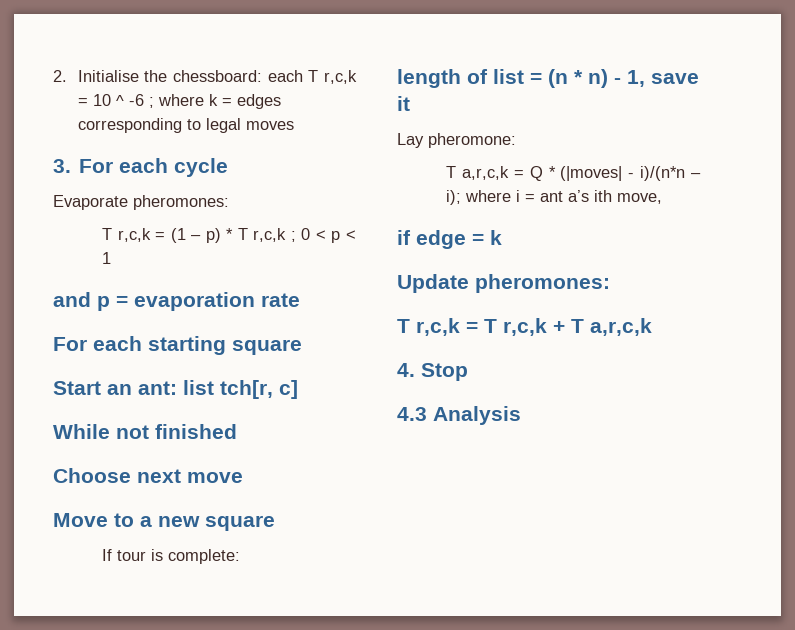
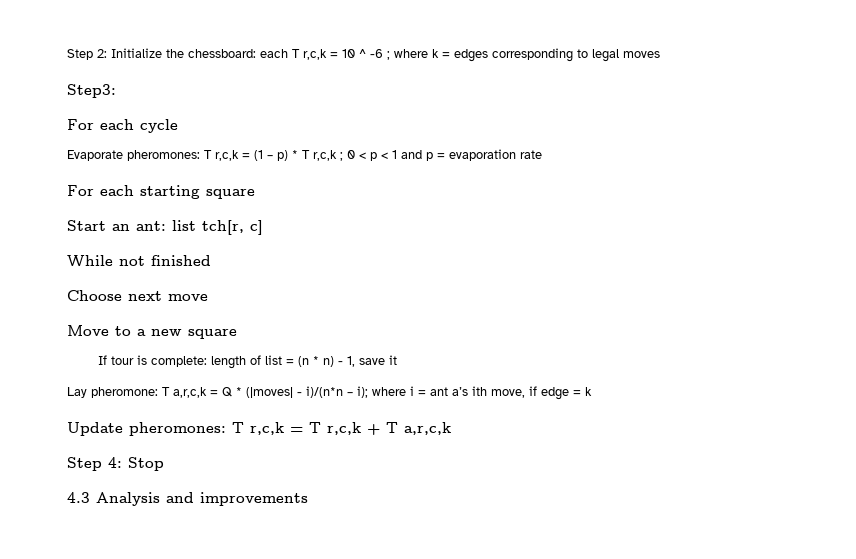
[53,70,139,82] 2. Initialise -> [67,48,162,60] Step 2: Initialize
[53,159,71,173] 3. -> [67,84,116,98] Step3: //
(229, 202) // -> (200, 155) none
(112, 258) // -> (397, 154) none
(241, 556) // -> (208, 361) none
(516, 140) // -> (158, 392) none
(663, 198) // -> (525, 393) none
(610, 283) // -> (226, 429) none
[397,363,415,377] 4. -> [67,457,122,471] Step 4:
(521, 415) none -> [166,492,308,506] and improvements

